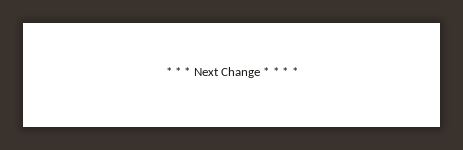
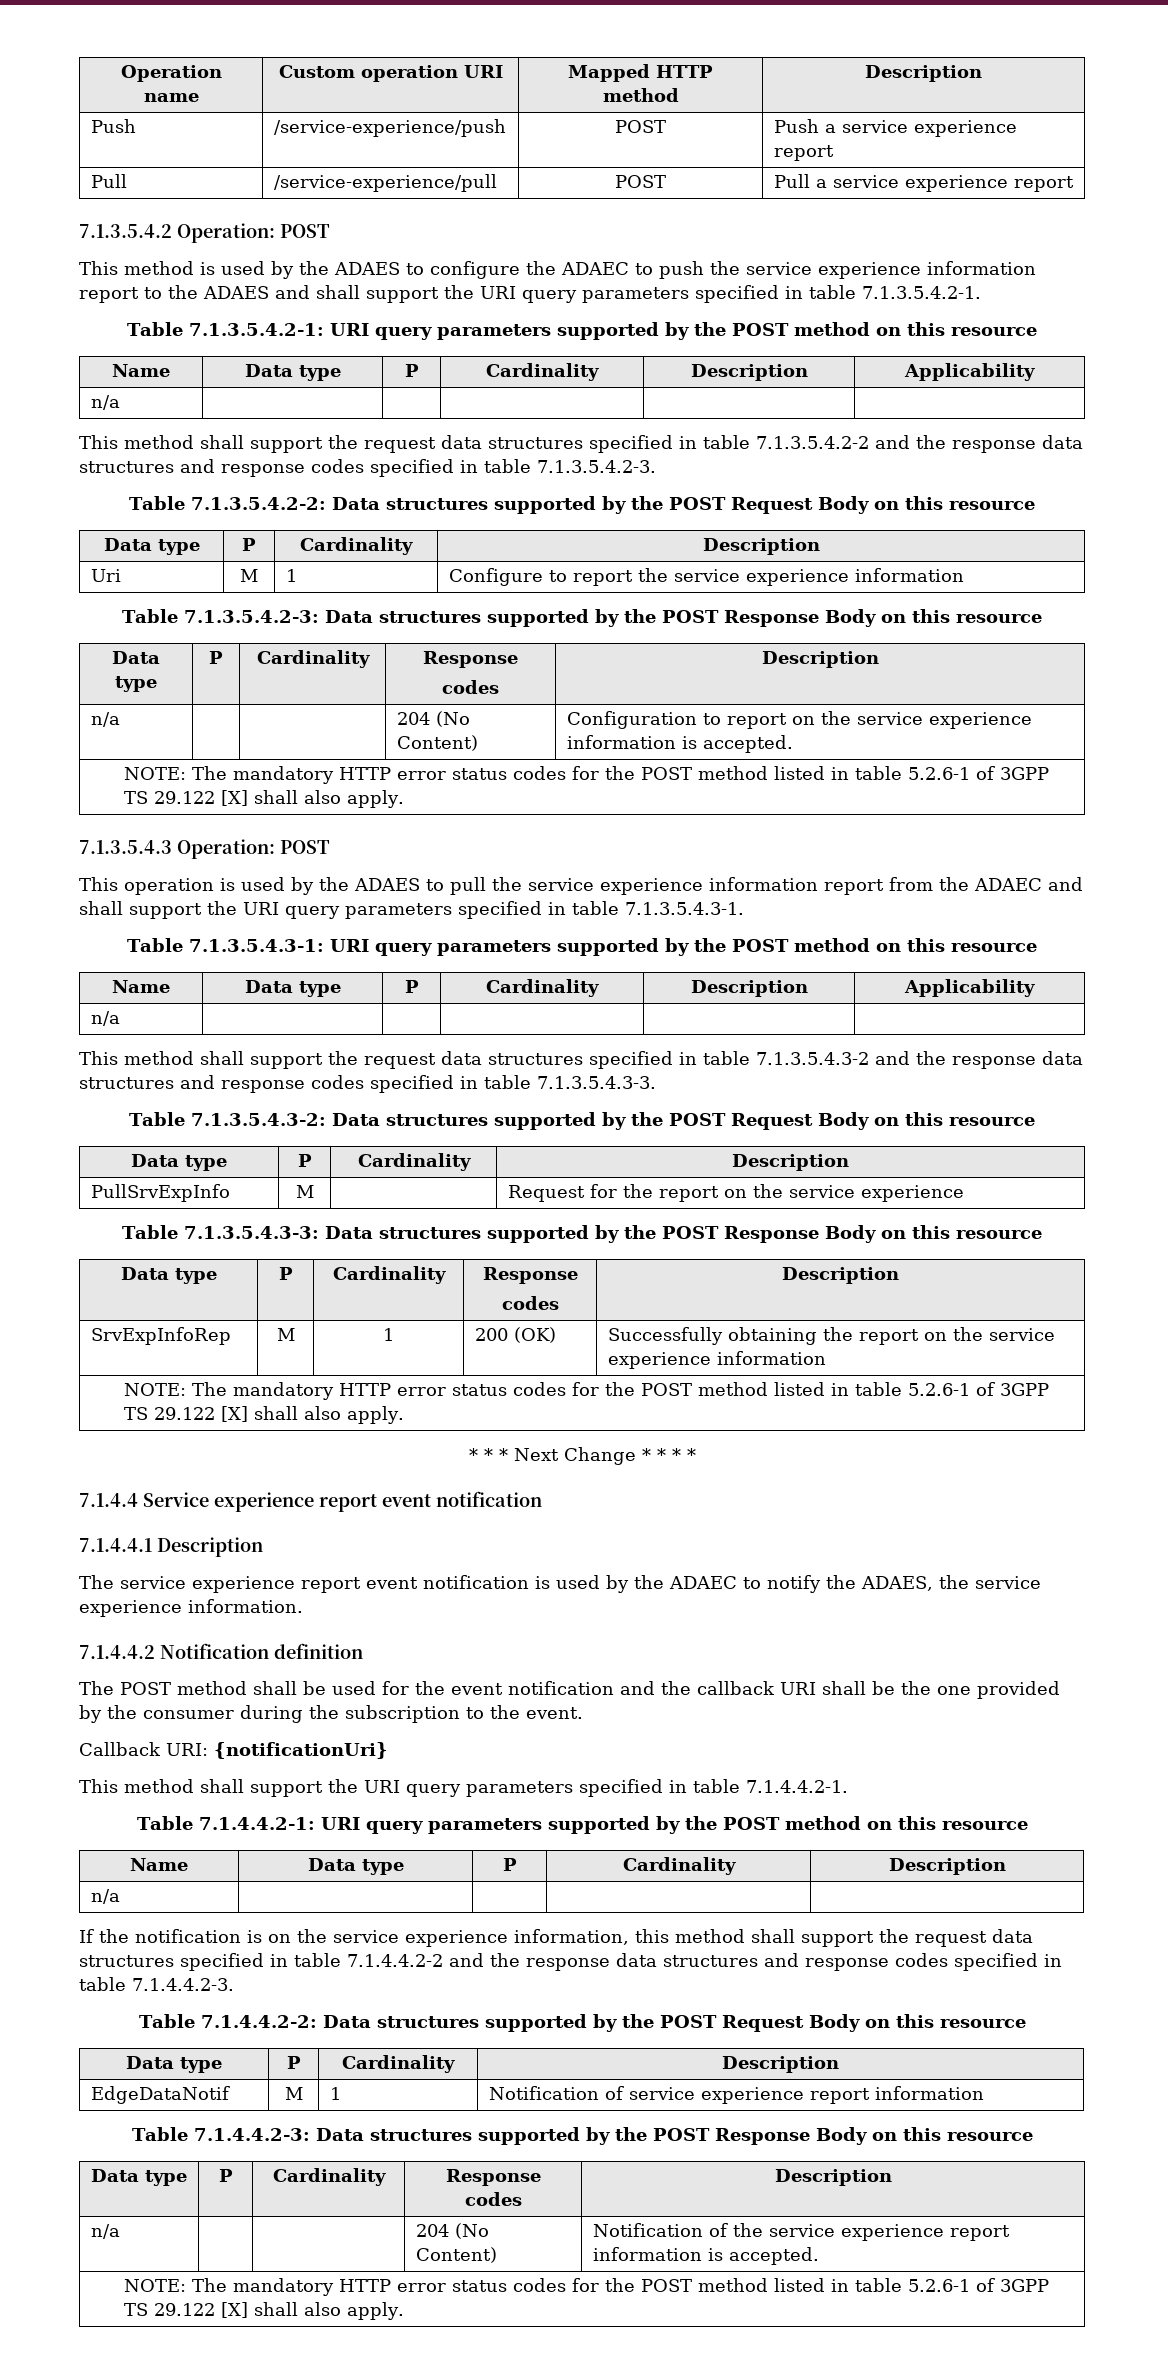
(165, 71) none -> [120,65,222,82] [143,93,199,102] [278,65,503,82] [568,64,713,82] [602,88,679,102] [865,65,982,82] [90,119,136,133] [273,119,506,137] [615,120,666,133] [773,119,1017,137] [773,145,834,161] [90,174,127,188] [273,174,497,192] [615,175,666,188] [773,174,1074,192] [79,223,330,243] [79,261,1036,279] [79,285,981,303] [127,322,1037,340] [112,364,170,377] [244,364,341,381] [404,364,419,377] [486,363,599,381] [690,364,808,381] [904,363,1035,381] [90,395,120,410] [79,435,1083,453] [79,459,656,477] [129,496,1035,514] [103,538,200,555] [242,538,256,551] [300,537,413,555] [702,538,820,555] [90,569,121,582] [240,569,258,582] [285,569,297,582] [448,568,964,586] [122,609,1042,627] [112,651,160,664] [115,676,157,692] [209,651,223,664] [256,650,370,668] [423,651,518,668] [442,680,499,694] [761,651,879,668] [90,712,120,727] [396,711,470,727] [396,735,478,751] [566,711,1032,729] [566,735,793,753] [124,766,1050,784] [124,790,405,808] [79,839,330,859] [79,877,1083,895] [79,901,744,919] [127,938,1037,956] [112,980,170,993] [244,980,341,997] [404,980,419,993] [486,979,599,997] [690,980,808,997] [904,979,1035,997] [90,1011,120,1026] [79,1051,1083,1069] [79,1075,656,1093] [129,1112,1035,1130] [131,1154,227,1171] [297,1154,312,1167] [357,1153,471,1171] [732,1154,849,1171] [90,1184,230,1202] [295,1185,314,1198] [507,1184,964,1202] [122,1225,1042,1243] [120,1267,217,1284] [278,1267,293,1280] [332,1266,446,1284] [482,1267,578,1284] [501,1296,559,1310] [782,1267,899,1284] [90,1327,231,1345] [276,1328,295,1341] [383,1328,394,1341] [474,1327,556,1343] [607,1327,1055,1345] [607,1351,826,1369] [124,1382,1050,1400] [124,1406,405,1424] Operation name | Custom operation URI | Mapped HTTP method | Description // Push | /service-experience/push | POST | Push a service experience report // Pull | /service-experience/pull | POST | Pull a service experience report // 7.1.3.5.4.2 Operation: POST // This method is used by the ADAES to configure the ADAEC to push the service experience information report to the ADAES and shall support the URI query parameters specified in table 7.1.3.5.4.2-1. // Table 7.1.3.5.4.2-1: URI query parameters supported by the POST method on this resource // Name | Data type | P | Cardinality | Description | Applicability // n/a | | | | | // This method shall support the request data structures specified in table 7.1.3.5.4.2-2 and the response data structures and response codes specified in table 7.1.3.5.4.2-3. // Table 7.1.3.5.4.2-2: Data structures supported by the POST Request Body on this resource // Data type | P | Cardinality | Description // Uri | M | 1 | Configure to report the service experience information // Table 7.1.3.5.4.2-3: Data structures supported by the POST Response Body on this resource // Data type | P | Cardinality | Response // codes | Description // n/a | | | 204 (No Content) | Configuration to report on the service experience information is accepted. // NOTE: The mandatory HTTP error status codes for the POST method listed in table 5.2.6-1 of 3GPP TS 29.122 [X] shall also apply. // 7.1.3.5.4.3 Operation: POST // This operation is used by the ADAES to pull the service experience information report from the ADAEC and shall support the URI query parameters specified in table 7.1.3.5.4.3-1. // Table 7.1.3.5.4.3-1: URI query parameters supported by the POST method on this resource // Name | Data type | P | Cardinality | Description | Applicability // n/a | | | | | // This method shall support the request data structures specified in table 7.1.3.5.4.3-2 and the response data structures and response codes specified in table 7.1.3.5.4.3-3. // Table 7.1.3.5.4.3-2: Data structures supported by the POST Request Body on this resource // Data type | P | Cardinality | Description // PullSrvExpInfo | M | | Request for the report on the service experience // Table 7.1.3.5.4.3-3: Data structures supported by the POST Response Body on this resource // Data type | P | Cardinality | Response // codes | Description // SrvExpInfoRep | M | 1 | 200 (OK) | Successfully obtaining the report on the service experience information // NOTE: The mandatory HTTP error status codes for the POST method listed in table 5.2.6-1 of 3GPP TS 29.122 [X] shall also apply. //
(298, 71) none -> [79,1491,542,1512] [79,1537,263,1557] [79,1575,1041,1593] [79,1599,303,1617] [79,1643,363,1659] [79,1681,1060,1699] [79,1705,583,1723] [79,1742,388,1759] [79,1779,848,1797] [136,1816,1028,1834] [130,1858,188,1871] [307,1858,404,1875] [502,1858,517,1871] [622,1857,736,1875] [888,1858,1006,1875] [90,1889,120,1904] [79,1929,1033,1947] [79,1953,1062,1971] [79,1977,234,1991] [138,2014,1026,2032] [126,2056,222,2073] [286,2056,301,2069] [342,2055,455,2073] [722,2056,839,2073] [90,2086,230,2104] [284,2087,303,2100] [329,2087,341,2100] [488,2086,984,2104] [131,2127,1033,2145] [91,2169,187,2186] [218,2169,233,2182] [272,2168,386,2186] [445,2169,541,2186] [464,2192,522,2206] [774,2169,892,2186] [90,2224,120,2239] [415,2223,489,2239] [415,2247,497,2263] [592,2223,1010,2241] [592,2247,819,2265] [124,2278,1050,2296] [124,2302,405,2320] // 7.1.4.4 Service experience report event notification // 7.1.4.4.1 Description // The service experience report event notification is used by the ADAEC to notify the ADAES, the service experience information. // 7.1.4.4.2 Notification definition // The POST method shall be used for the event notification and the callback URI shall be the one provided by the consumer during the subscription to the event. // Callback URI: {notificationUri} // This method shall support the URI query parameters specified in table 7.1.4.4.2-1. // Table 7.1.4.4.2-1: URI query parameters supported by the POST method on this resource // Name | Data type | P | Cardinality | Description // n/a | | | | // If the notification is on the service experience information, this method shall support the request data structures specified in table 7.1.4.4.2-2 and the response data structures and response codes specified in table 7.1.4.4.2-3. // Table 7.1.4.4.2-2: Data structures supported by the POST Request Body on this resource // Data type | P | Cardinality | Description // EdgeDataNotif | M | 1 | Notification of service experience report information // Table 7.1.4.4.2-3: Data structures supported by the POST Response Body on this resource // Data type | P | Cardinality | Response codes | Description // n/a | | | 204 (No Content) | Notification of the service experience report information is accepted. // NOTE: The mandatory HTTP error status codes for the POST method listed in table 5.2.6-1 of 3GPP TS 29.122 [X] shall also apply.

